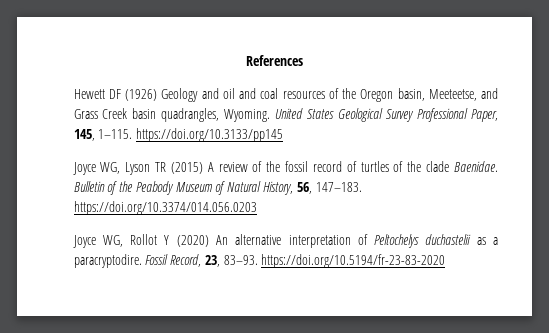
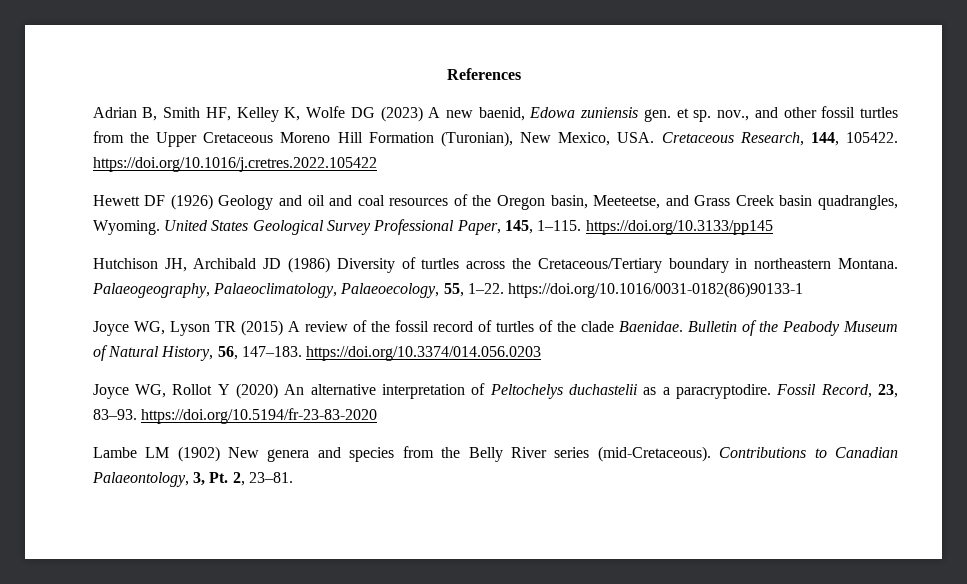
(303, 60) none -> [92,106,898,122] [92,131,898,147] [92,157,377,172] // Adrian B, Smith HF, Kelley K, Wolfe DG (2023) A new baenid, Edowa zuniensis gen. et sp. nov., and other fossil turtles from the Upper Cretaceous Moreno Hill Formation (Turonian), New Mexico, USA. Cretaceous Research, 144, 105422. https://doi.org/10.1016/j.cretres.2022.105422
(284, 135) none -> [92,257,898,273] [91,282,804,298] // Hutchison JH, Archibald JD (1986) Diversity of turtles across the Cretaceous/Tertiary boundary in northeastern Montana. Palaeogeography, Palaeoclimatology, Palaeoecology, 55, 1–22. https://doi.org/10.1016/0031-0182(86)90133-1
(446, 261) none -> [92,446,899,462] [91,472,294,487] // Lambe LM (1902) New genera and species from the Belly River series (mid-Cretaceous). Contributions to Canadian Palaeontology, 3, Pt. 2, 23–81.

